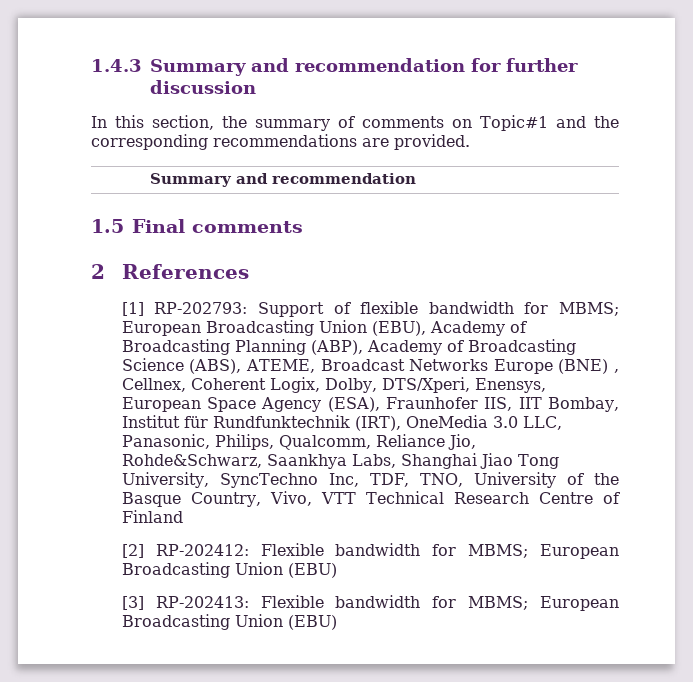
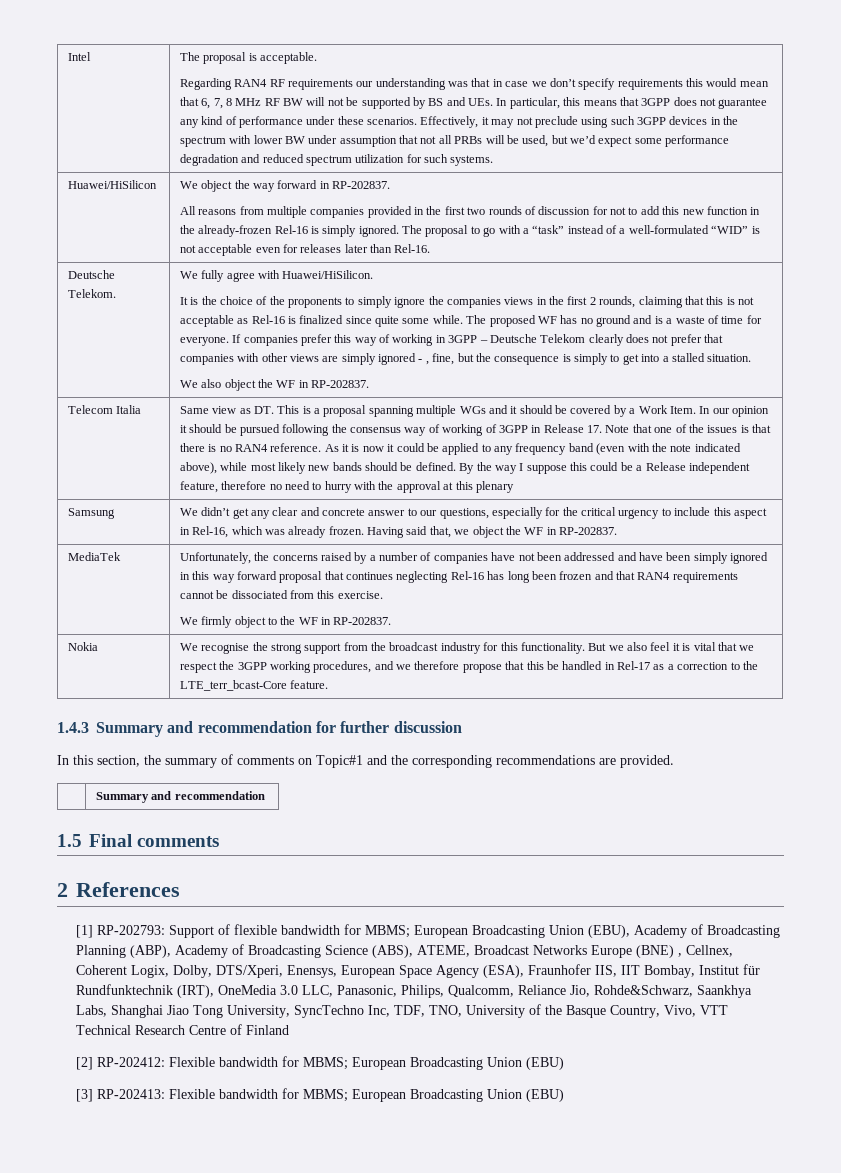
(91, 65) none -> [67,52,91,61] [179,52,317,64] [179,78,769,90] [179,97,768,109] [179,116,739,128] [179,135,730,147] [179,154,494,166] [67,180,157,189] [179,180,391,192] [179,206,761,218] [179,225,760,237] [179,244,431,256] [67,270,115,279] [67,289,116,298] [179,270,374,282] [179,296,755,308] [179,315,762,327] [179,334,724,346] [179,353,752,365] [179,379,370,391] [67,405,142,414] [179,405,770,417] [179,424,772,436] [179,443,741,455] [179,462,750,474] [179,481,514,493] [67,508,115,519] [179,507,767,519] [179,526,618,538] [67,552,121,561] [179,552,769,564] [179,571,738,583] [179,590,383,599] [179,616,392,628] [67,642,98,651] [179,642,755,654] [179,661,758,673] [179,680,329,691] Intel | The proposal is acceptable. // Regarding RAN4 RF requirements our understanding was that in case we don’t specify requirements this would mean that 6, 7, 8 MHz RF BW will not be supported by BS and UEs. In particular, this means that 3GPP does not guarantee any kind of performance under these scenarios. Effectively, it may not preclude using such 3GPP devices in the spectrum with lower BW under assumption that not all PRBs will be used, but we’d expect some performance degradation and reduced spectrum utilization for such systems. // Huawei/HiSilicon | We object the way forward in RP-202837. // All reasons from multiple companies provided in the first two rounds of discussion for not to add this new function in the already-frozen Rel-16 is simply ignored. The proposal to go with a “task” instead of a well-formulated “WID” is not acceptable even for releases later than Rel-16. // Deutsche Telekom. | We fully agree with Huawei/HiSilicon. // It is the choice of the proponents to simply ignore the companies views in the first 2 rounds, claiming that this is not acceptable as Rel-16 is finalized since quite some while. The proposed WF has no ground and is a waste of time for everyone. If companies prefer this way of working in 3GPP – Deutsche Telekom clearly does not prefer that companies with other views are simply ignored - , fine, but the consequence is simply to get into a stalled situation. // We also object the WF in RP-202837. // Telecom Italia | Same view as DT. This is a proposal spanning multiple WGs and it should be covered by a Work Item. In our opinion it should be pursued following the consensus way of working of 3GPP in Release 17. Note that one of the issues is that there is no RAN4 reference. As it is now it could be applied to any frequency band (even with the note indicated above), while most likely new bands should be defined. By the way I suppose this could be a Release independent feature, therefore no need to hurry with the approval at this plenary // Samsung | We didn’t get any clear and concrete answer to our questions, especially for the critical urgency to include this aspect in Rel-16, which was already frozen. Having said that, we object the WF in RP-202837. // MediaTek | Unfortunately, the concerns raised by a number of companies have not been addressed and have been simply ignored in this way forward proposal that continues neglecting Rel-16 has long been frozen and that RAN4 requirements cannot be dissociated from this exercise. // We firmly object to the WF in RP-202837. // Nokia | We recognise the strong support from the broadcast industry for this functionality. But we also feel it is vital that we respect the 3GPP working procedures, and we therefore propose that this be handled in Rel-17 as a correction to the LTE_terr_bcast-Core feature. //

